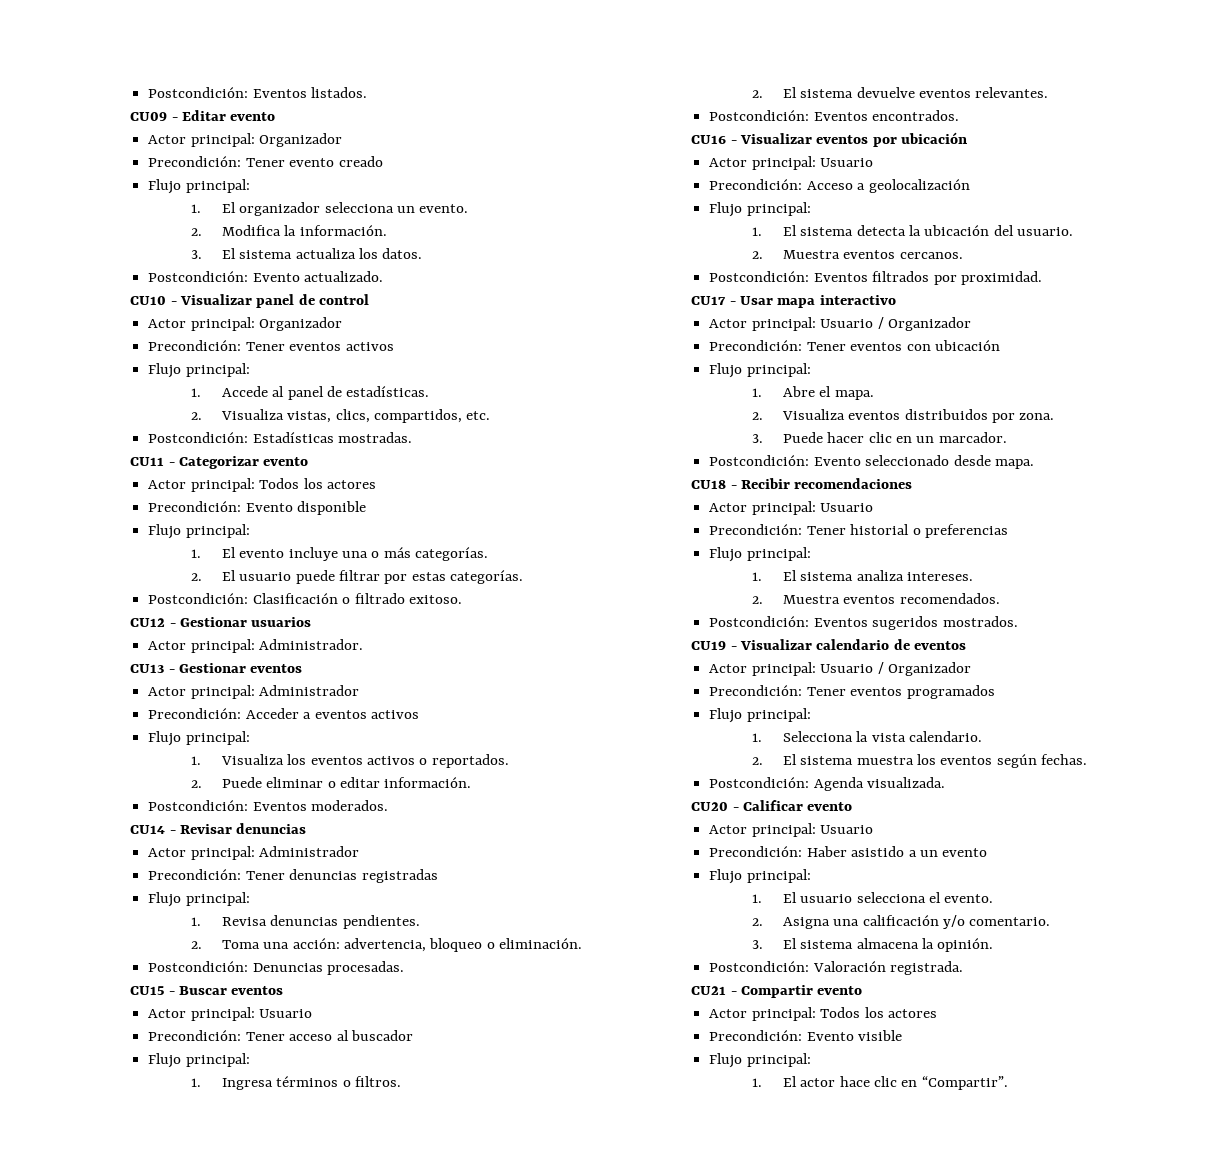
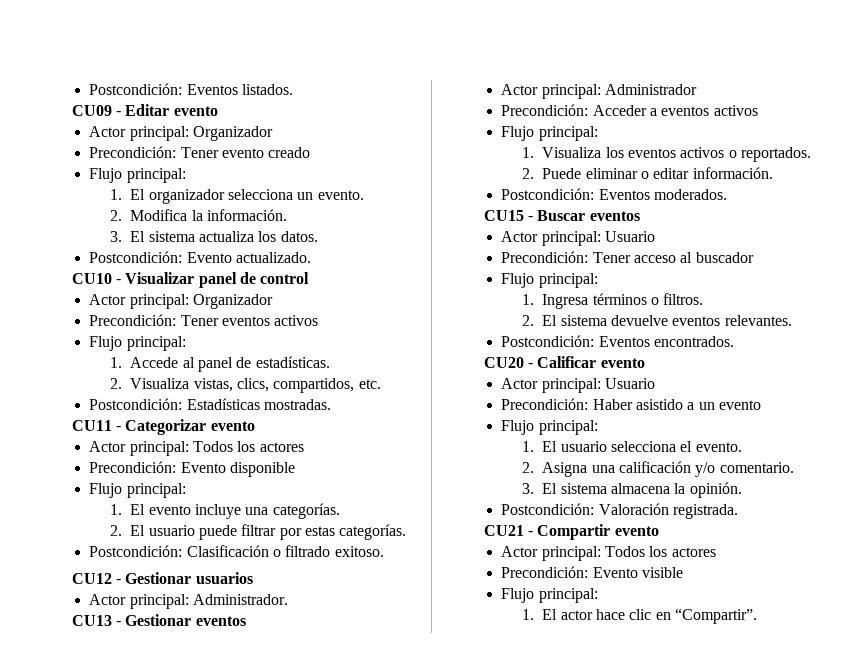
[371,547,411,558] o más -> (269, 511) none
[130,823,307,834] [148,846,360,860] [148,869,438,883] [148,892,250,907] [191,915,420,929] [191,938,583,952] [148,961,405,975] // CU14 - Revisar denuncias // Actor principal: Administrador // Precondición: Tener denuncias registradas // Flujo principal: // 1. Revisa denuncias pendientes. // 2. Toma una acción: advertencia, bloqueo o eliminación. // Postcondición: Denuncias procesadas. -> (727, 194) none
[691,132,968,147] [709,156,874,170] [709,179,970,193] [709,202,811,217] [752,225,1074,236] [752,250,963,259] [709,271,1043,285] [691,295,896,308] [709,317,972,331] [709,340,1001,351] [709,363,811,378] [752,386,874,400] [752,409,1055,423] [752,432,1007,443] [709,455,1035,469] [691,478,913,489] [709,501,874,515] [709,524,1009,538] [709,547,811,562] [752,570,973,581] [752,593,1000,604] [709,616,1018,630] [691,639,967,650] [709,662,972,676] [709,685,995,699] [709,708,811,723] [752,731,982,742] [752,754,1088,768] [709,777,946,791] // CU16 - Visualizar eventos por ubicación // Actor principal: Usuario // Precondición: Acceso a geolocalización // Flujo principal: // 1. El sistema detecta la ubicación del usuario. // 2. Muestra eventos cercanos. // Postcondición: Eventos filtrados por proximidad. // CU17 - Usar mapa interactivo // Actor principal: Usuario / Organizador // Precondición: Tener eventos con ubicación // Flujo principal: // 1. Abre el mapa. // 2. Visualiza eventos distribuidos por zona. // 3. Puede hacer clic en un marcador. // Postcondición: Evento seleccionado desde mapa. // CU18 - Recibir recomendaciones // Actor principal: Usuario // Precondición: Tener historial o preferencias // Flujo principal: // 1. El sistema analiza intereses. // 2. Muestra eventos recomendados. // Postcondición: Eventos sugeridos mostrados. // CU19 - Visualizar calendario de eventos // Actor principal: Usuario / Organizador // Precondición: Tener eventos programados // Flujo principal: // 1. Selecciona la vista calendario. // 2. El sistema muestra los eventos según fechas. // Postcondición: Agenda visualizada. -> (734, 341) none

